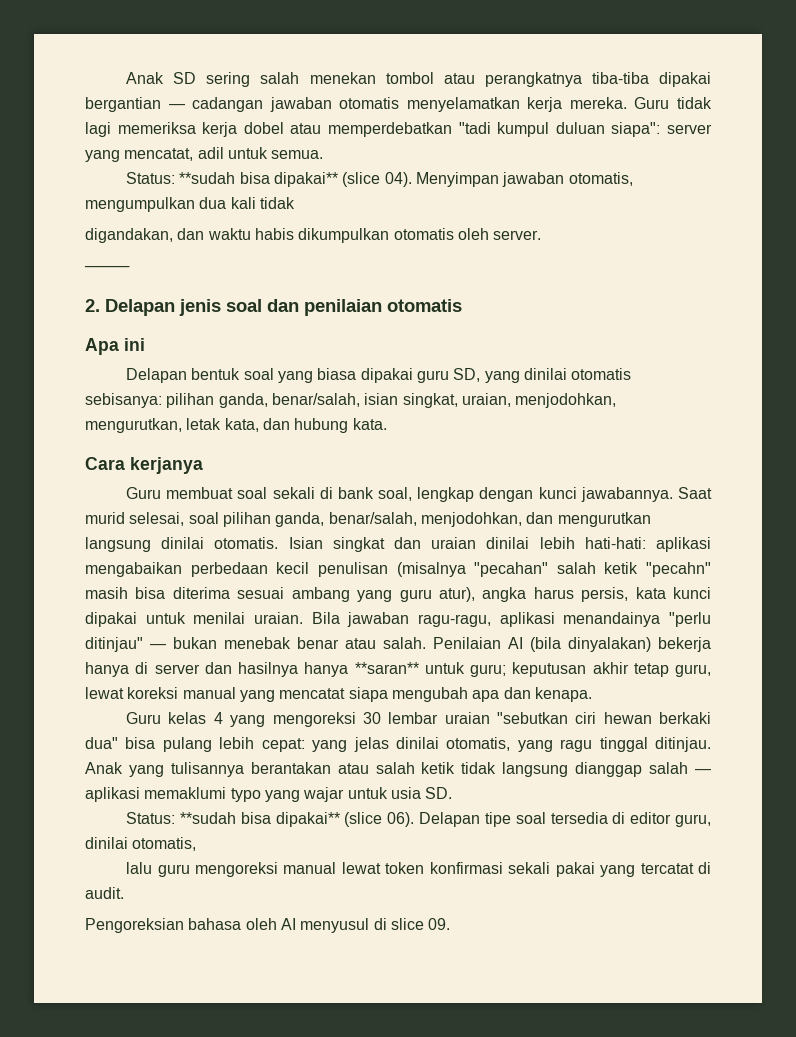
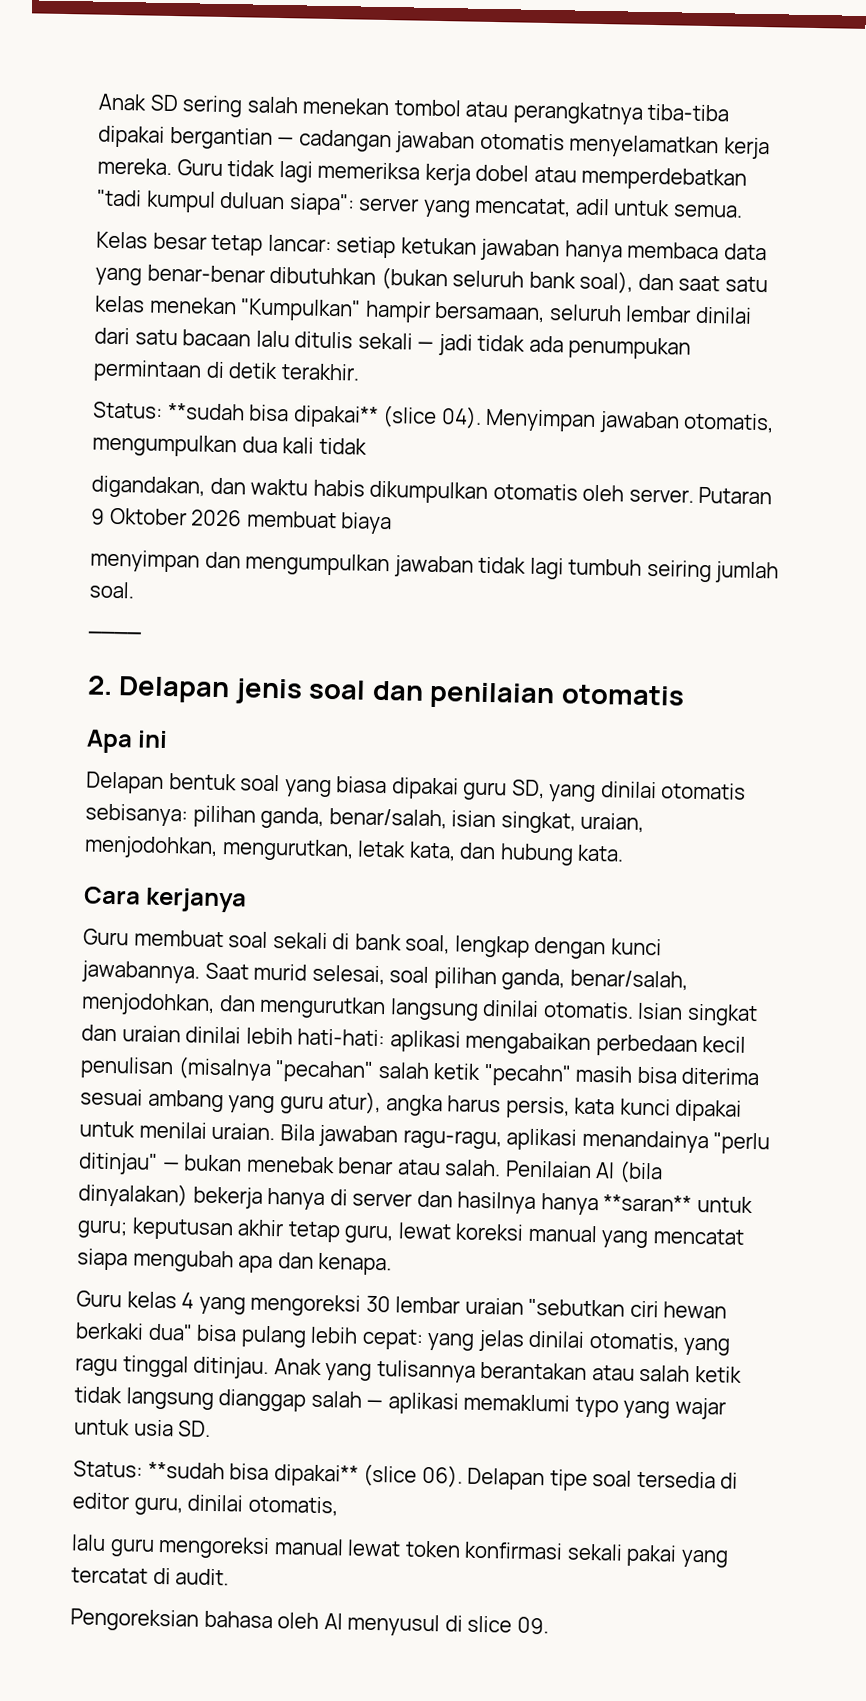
(324, 154) none -> [96,231,767,263] [95,264,768,294] [95,295,752,324] [94,327,692,360] [93,359,360,383] // Kelas besar tetap lancar: setiap ketukan jawaban hanya membaca data yang benar-benar dibutuhkan (bukan seluruh bank soal), dan saat satu kelas menekan "Kumpulkan" hampir bersamaan, seluruh lembar dinilai dari satu bacaan lalu ditulis sekali — jadi tidak ada penumpukan permintaan di detik terakhir.
(542, 235) none -> [698,486,773,505] [91,507,393,535] [90,549,780,584] [89,581,134,599] Putaran 9 Oktober 2026 membuat biaya // menyimpan dan mengumpulkan jawaban tidak lagi tumbuh seiring jumlah soal.

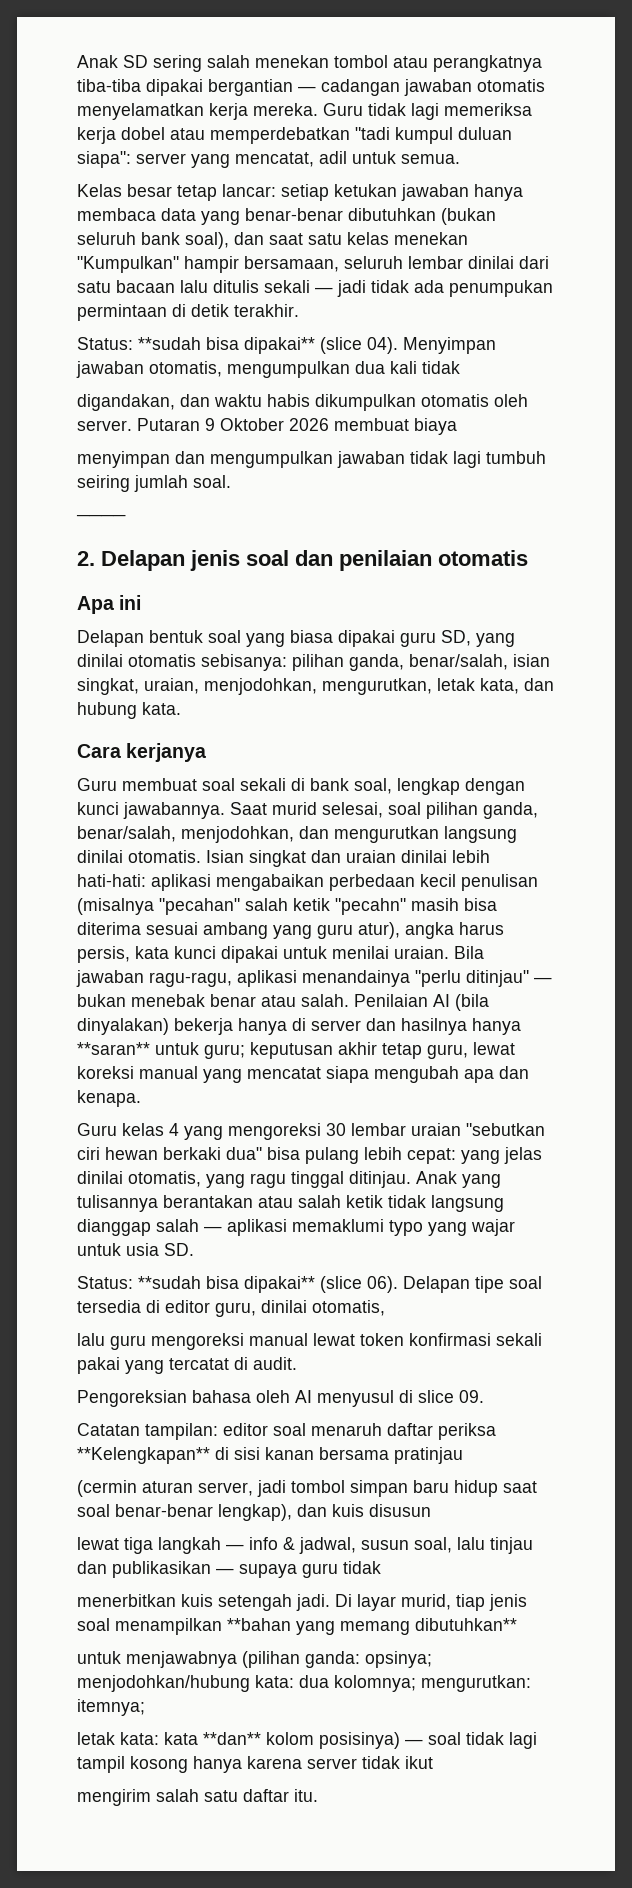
(549, 1625) none -> [77,1423,496,1440] [77,1447,463,1464] [77,1480,537,1497] [77,1504,431,1521] [77,1537,533,1554] [77,1561,381,1578] [77,1594,527,1611] [77,1618,517,1635] [77,1651,432,1668] [77,1675,531,1692] [77,1699,145,1716] [77,1732,537,1749] [77,1756,433,1773] [77,1789,318,1806] // Catatan tampilan: editor soal menaruh daftar periksa **Kelengkapan** di sisi kanan bersama pratinjau // (cermin aturan server, jadi tombol simpan baru hidup saat soal benar-benar lengkap), dan kuis disusun // lewat tiga langkah — info & jadwal, susun soal, lalu tinjau dan publikasikan — supaya guru tidak // menerbitkan kuis setengah jadi. Di layar murid, tiap jenis soal menampilkan **bahan yang memang dibutuhkan** // untuk menjawabnya (pilihan ganda: opsinya; menjodohkan/hubung kata: dua kolomnya; mengurutkan: itemnya; // letak kata: kata **dan** kolom posisinya) — soal tidak lagi tampil kosong hanya karena server tidak ikut // mengirim salah satu daftar itu.

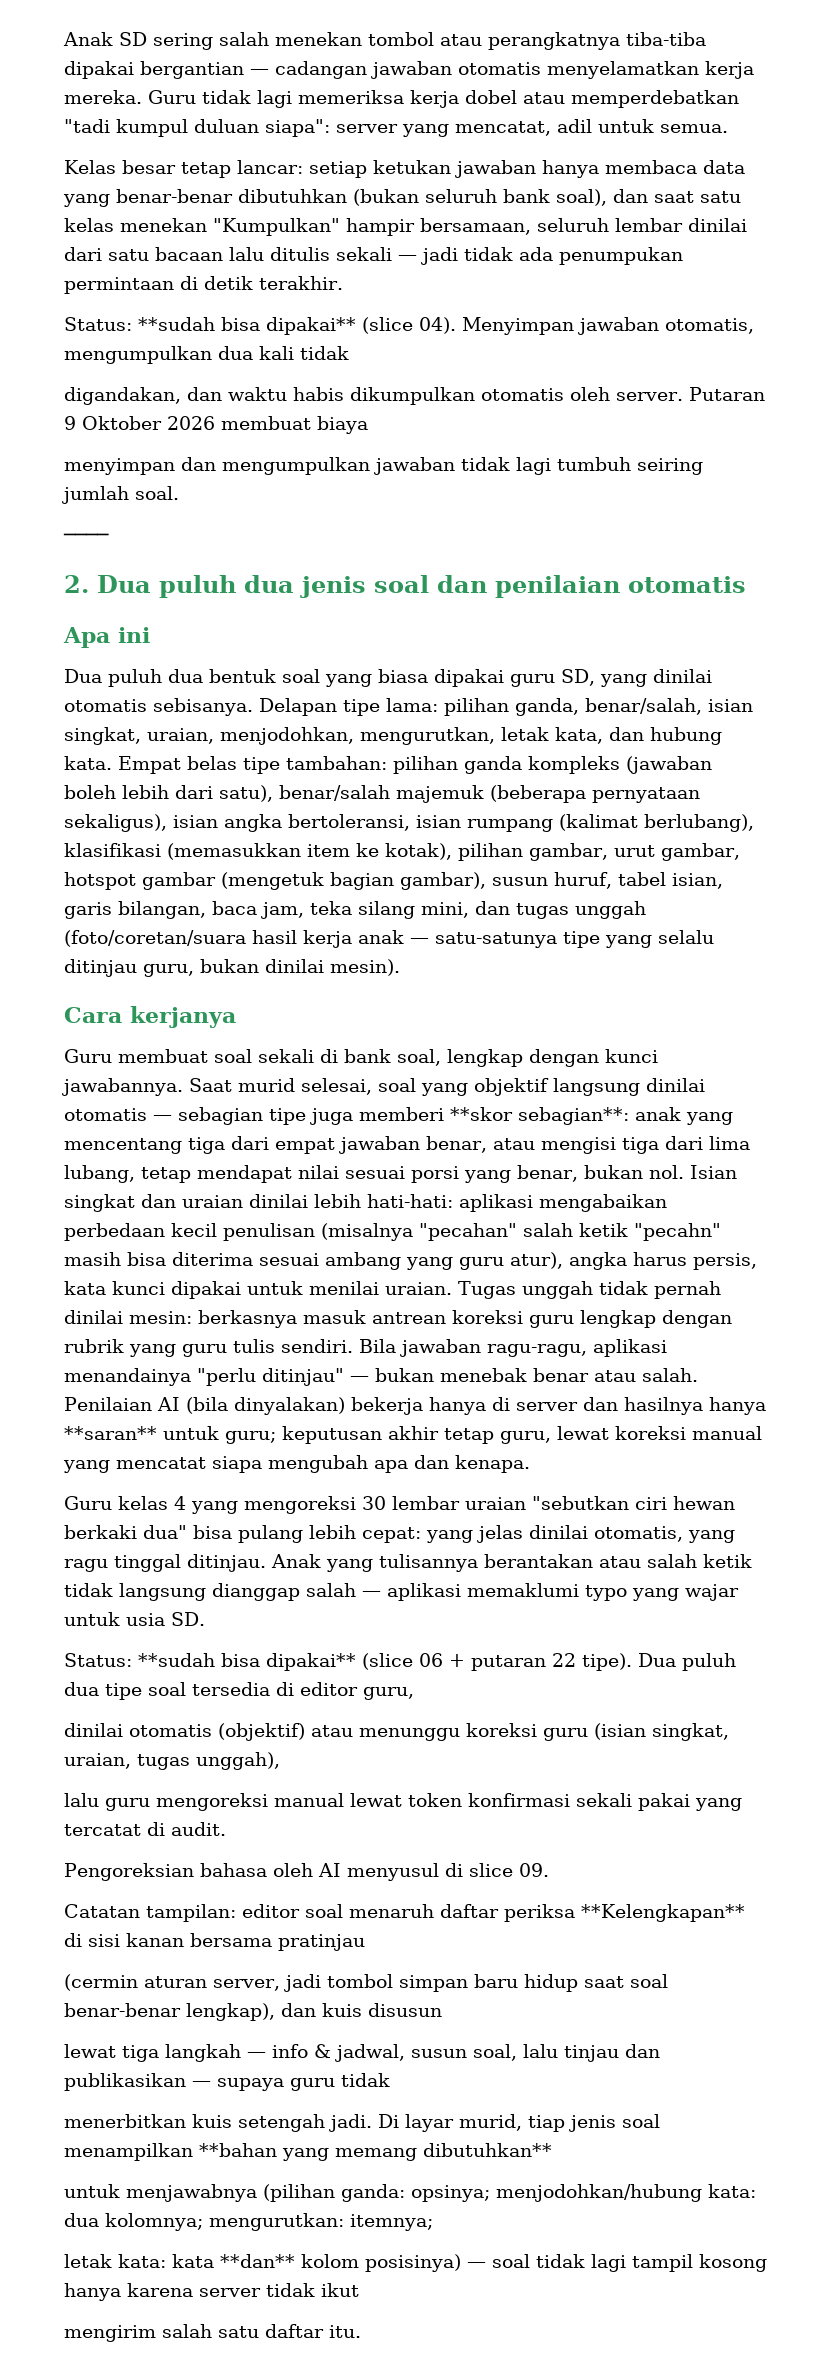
[101,550,185,571] Delapan -> [97,575,294,598] Dua puluh dua
[77,630,144,647] Delapan -> [64,669,203,687] Dua puluh dua
[201,654,287,671] sebisanya: -> [153,698,438,716] sebisanya. Delapan tipe lama:
(181, 708) none -> [118,756,712,774] [64,785,700,803] [64,814,754,832] [64,843,740,861] [64,872,723,890] [64,901,646,919] [64,930,714,948] [64,959,400,977] Empat belas tipe tambahan: pilihan ganda kompleks (jawaban boleh lebih dari satu), benar/salah majemuk (beberapa pernyataan sekaligus), isian angka bertoleransi, isian rumpang (kalimat berlubang), klasifikasi (memasukkan item ke kotak), pilihan gambar, urut gambar, hotspot gambar (mengetuk bagian gambar), susun huruf, tabel isian, garis bilangan, baca jam, teka silang mini, dan tugas unggah (foto/coretan/suara hasil kerja anak — satu-satunya tipe yang selalu ditinjau guru, bukan dinilai mesin).
[426,802,538,819] [77,826,517,843] [77,850,201,863] pilihan ganda, benar/salah, menjodohkan, dan mengurutkan langsung dinilai otomatis. -> [421,1078,705,1096] [64,1107,733,1125] [64,1136,750,1154] [64,1165,684,1183] yang objektif langsung dinilai otomatis — sebagian tipe juga memberi **skor sebagian**: anak yang mencentang tiga dari empat jawaban benar, atau mengisi tiga dari lima lubang, tetap mendapat nilai sesuai porsi yang benar, bukan nol.
(449, 952) none -> [458,1281,721,1299] [64,1310,732,1328] [64,1339,353,1357] Tugas unggah tidak pernah dinilai mesin: berkasnya masuk antrean koreksi guru lengkap dengan rubrik yang guru tulis sendiri.
[367,1276,470,1293] 06). Delapan -> [419,1653,736,1671] [64,1682,99,1696] 06 + putaran 22 tipe). Dua puluh dua
[261,1300,385,1316] dinilai otomatis, -> [64,1723,729,1741] [64,1752,280,1770] // dinilai otomatis (objektif) atau menunggu koreksi guru (isian singkat, uraian, tugas unggah),

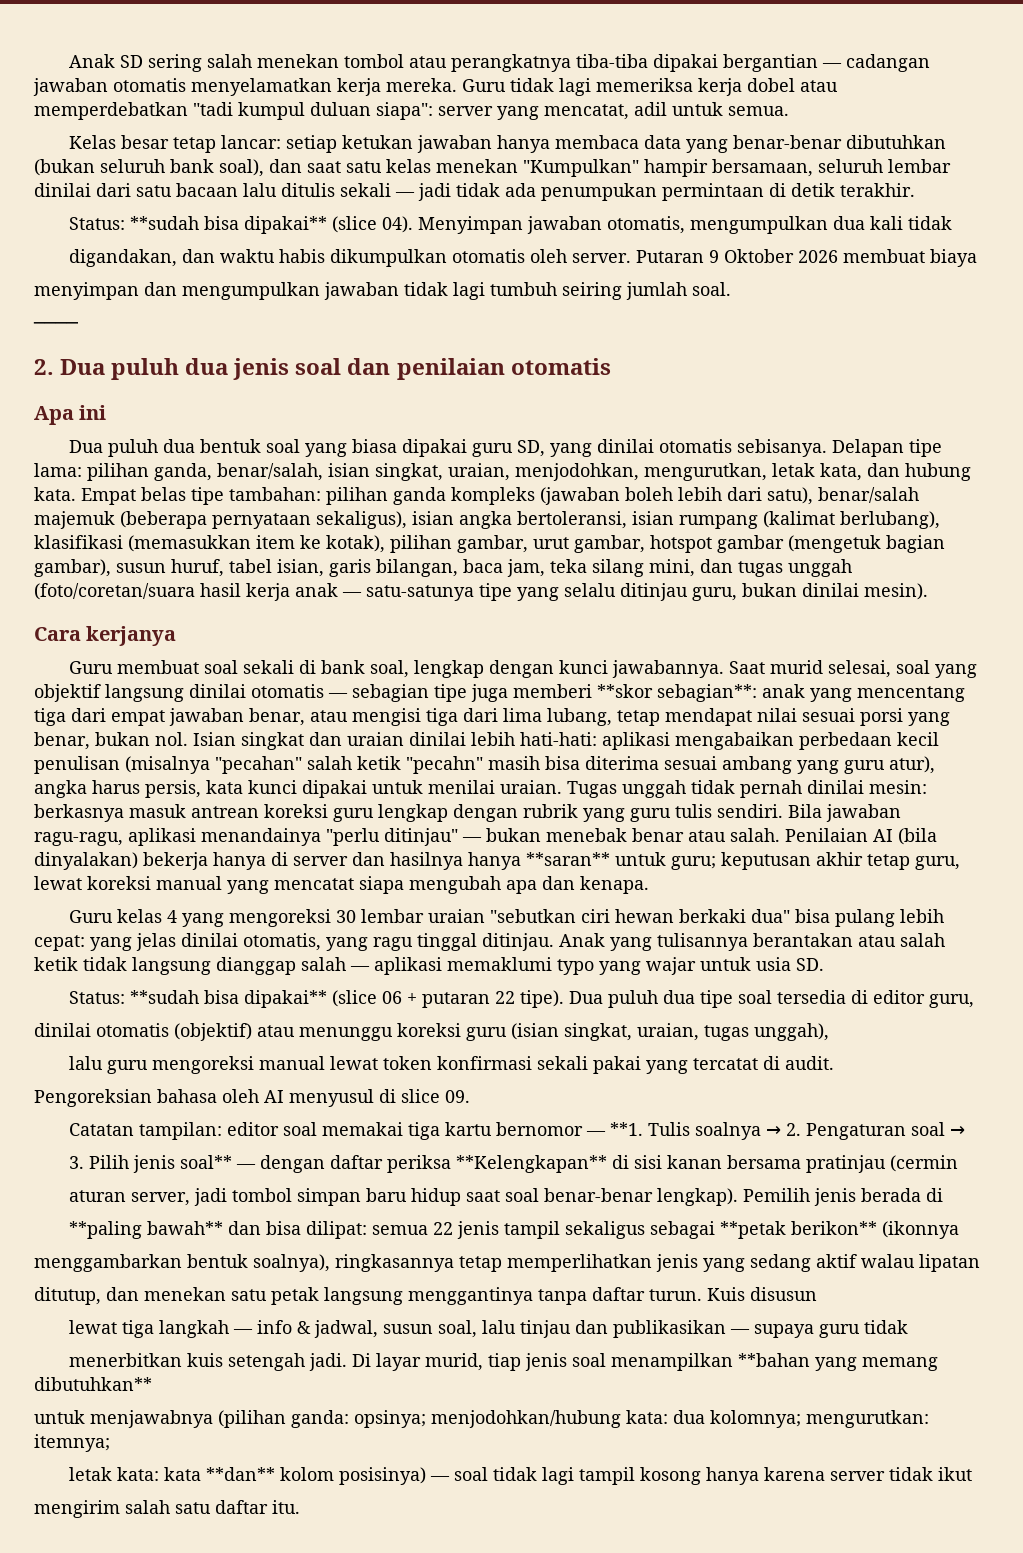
[349,1904,434,1918] menaruh -> [321,1122,965,1140] [68,1155,325,1173] memakai tiga kartu bernomor — **1. Tulis soalnya → 2. Pengaturan soal → // 3. Pilih jenis soal** — dengan
[64,1974,138,1991] // (cermin -> [889,1155,958,1172] (cermin //
[186,2003,362,2021] lengkap), dan kuis -> [656,1188,943,1206] [68,1221,959,1239] [34,1254,980,1272] [34,1287,745,1305] lengkap). Pemilih jenis berada di // **paling bawah** dan bisa dilipat: semua 22 jenis tampil sekaligus sebagai **petak berikon** (ikonnya // menggambarkan bentuk soalnya), ringkasannya tetap memperlihatkan jenis yang sedang aktif walau lipatan // ditutup, dan menekan satu petak langsung menggantinya tanpa daftar turun. Kuis

